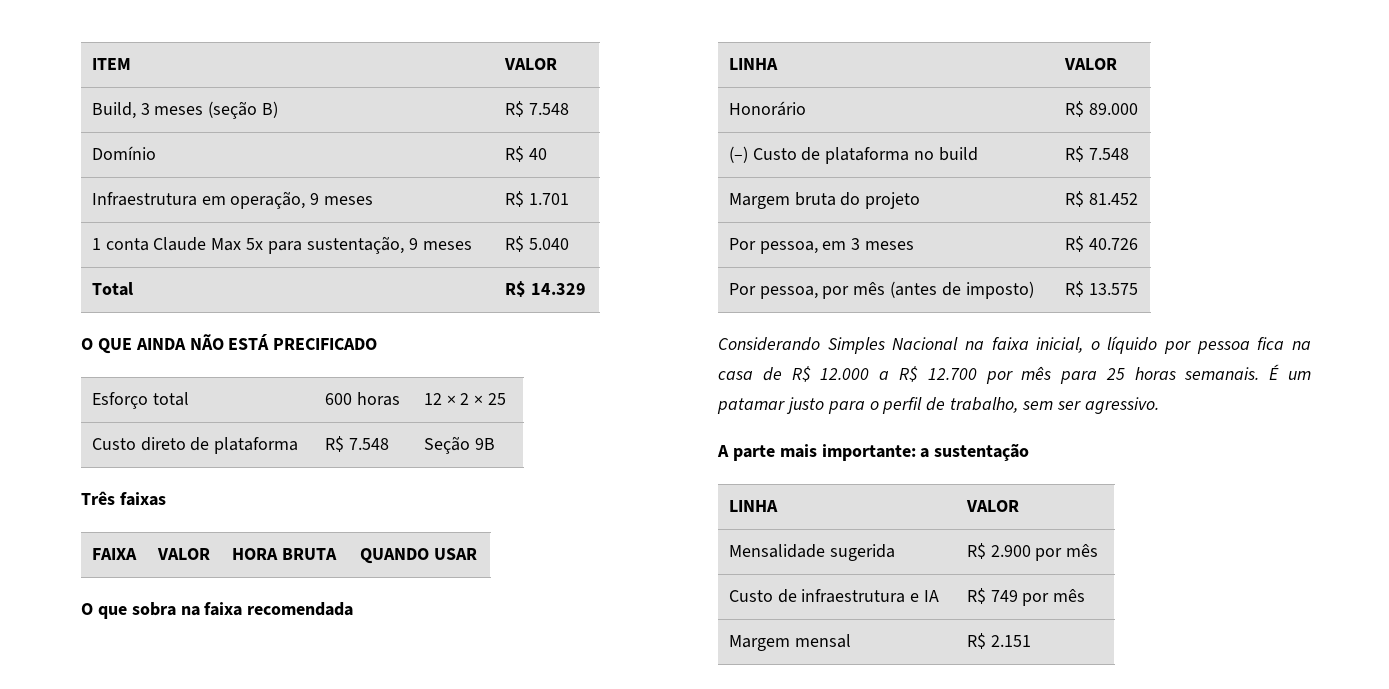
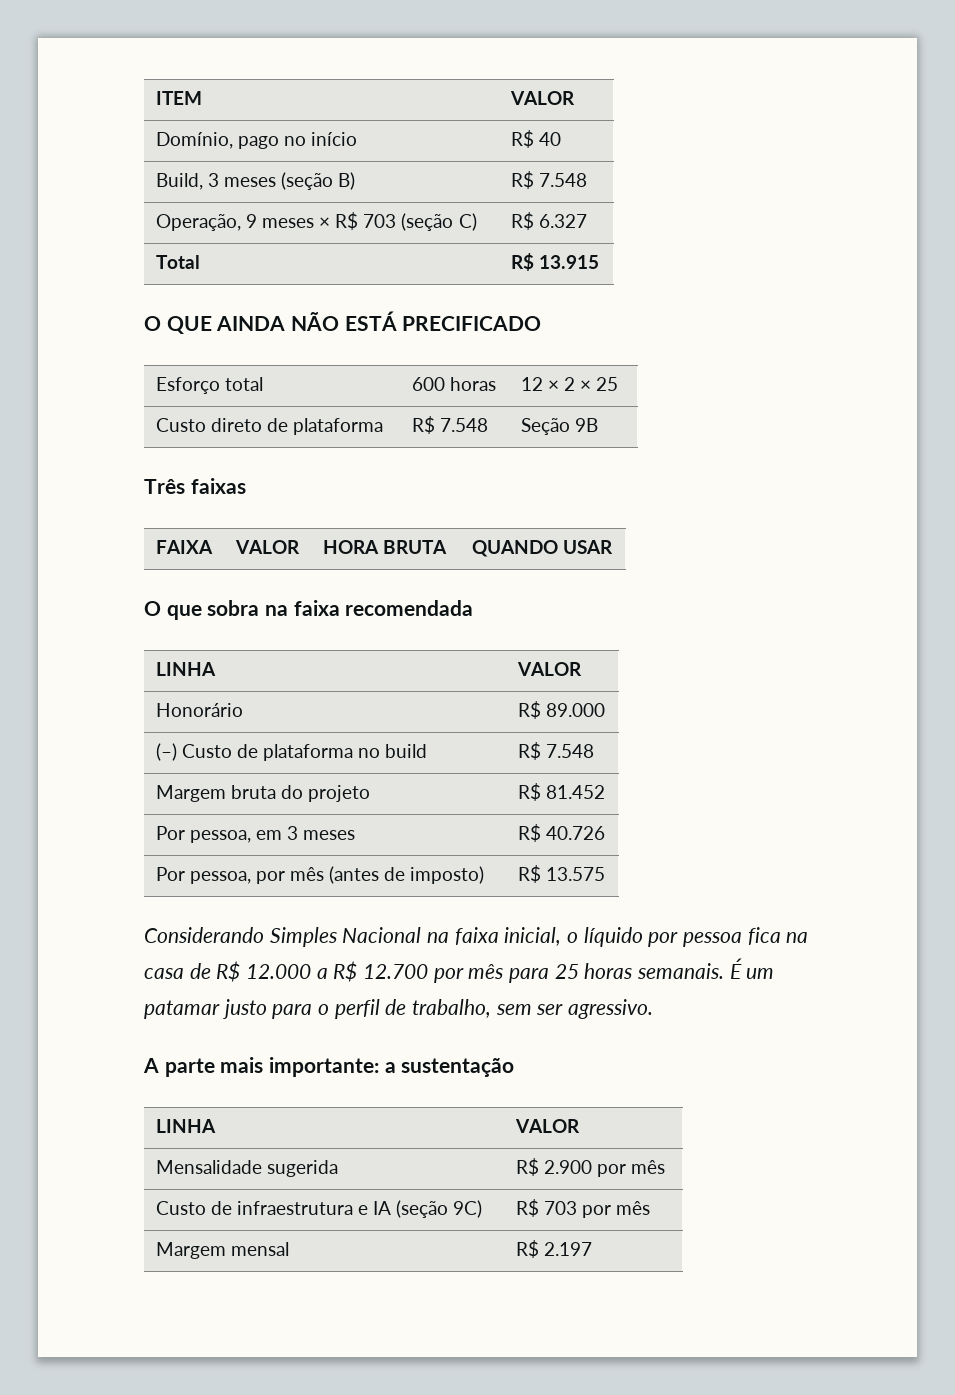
(557, 64) none -> [155,132,357,149] [510,130,561,148] // Domínio, pago no início | R$ 40
[91,146,156,160] [504,146,547,162] [91,191,374,209] [504,191,569,207] [91,236,472,254] [504,236,569,252] Domínio | R$ 40 // Infraestrutura em operação, 9 meses | R$ 1.701 // 1 conta Claude Max 5x para sustentação, 9 meses | R$ 5.040 -> [155,212,477,231] [510,212,587,230] Operação, 9 meses × R$ 703 (seção C) | R$ 6.327
[530,283,586,295] 14.329 -> [538,255,599,269] 13.915
[966,588,1018,604] | R$ 749 -> [396,1200,483,1218] [515,1199,577,1217] (seção 9C) | R$ 703
[990,635,1031,647] 2.151 -> [543,1242,592,1256] 2.197

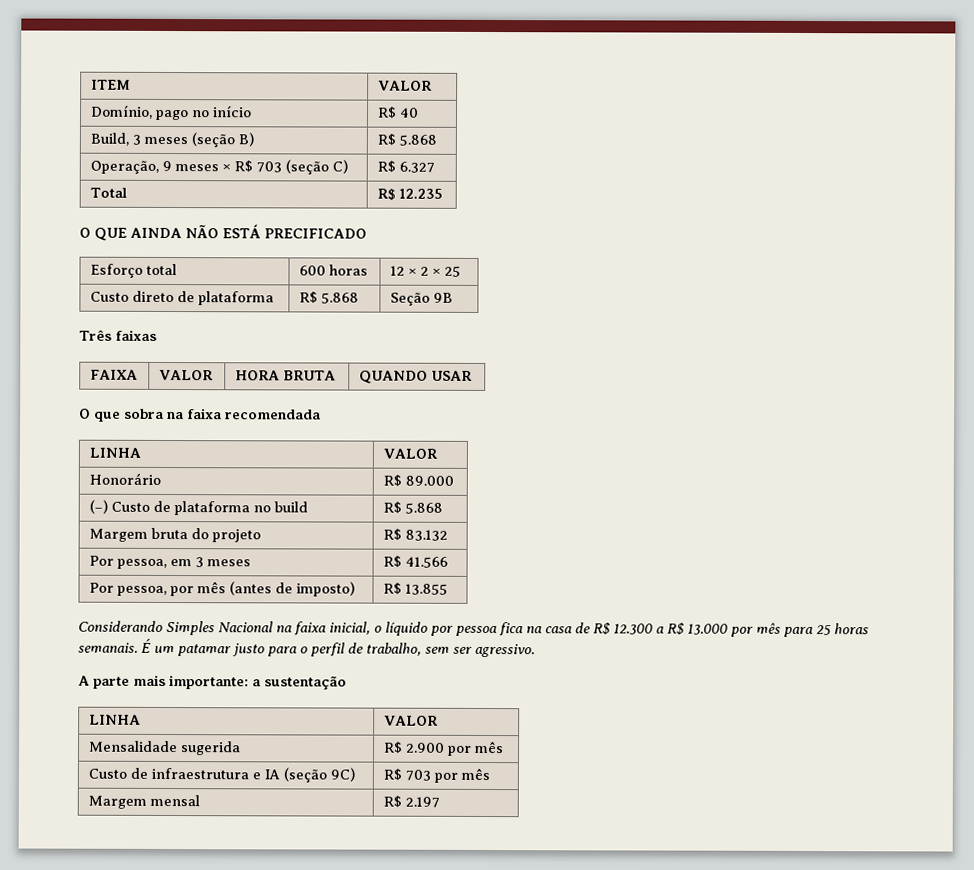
[538,173,587,187] 7.548 -> [398,134,437,146] 5.868
[538,255,599,269] 13.915 -> [398,188,443,199] 12.235
[439,418,488,432] 7.548 -> [320,292,359,304] 5.868
[545,744,594,758] 7.548 -> [404,502,443,514] 5.868
[545,785,605,799] 81.452 -> [404,529,448,541] 83.132
[545,826,605,840] 40.726 -> [404,556,448,568] 41.566
[545,867,605,881] 13.575 -> [404,583,448,595] 13.855
[246,964,312,979] 12.000 -> [613,623,653,635] 12.300
[363,964,429,979] 12.700 -> [687,623,728,635] 13.000

